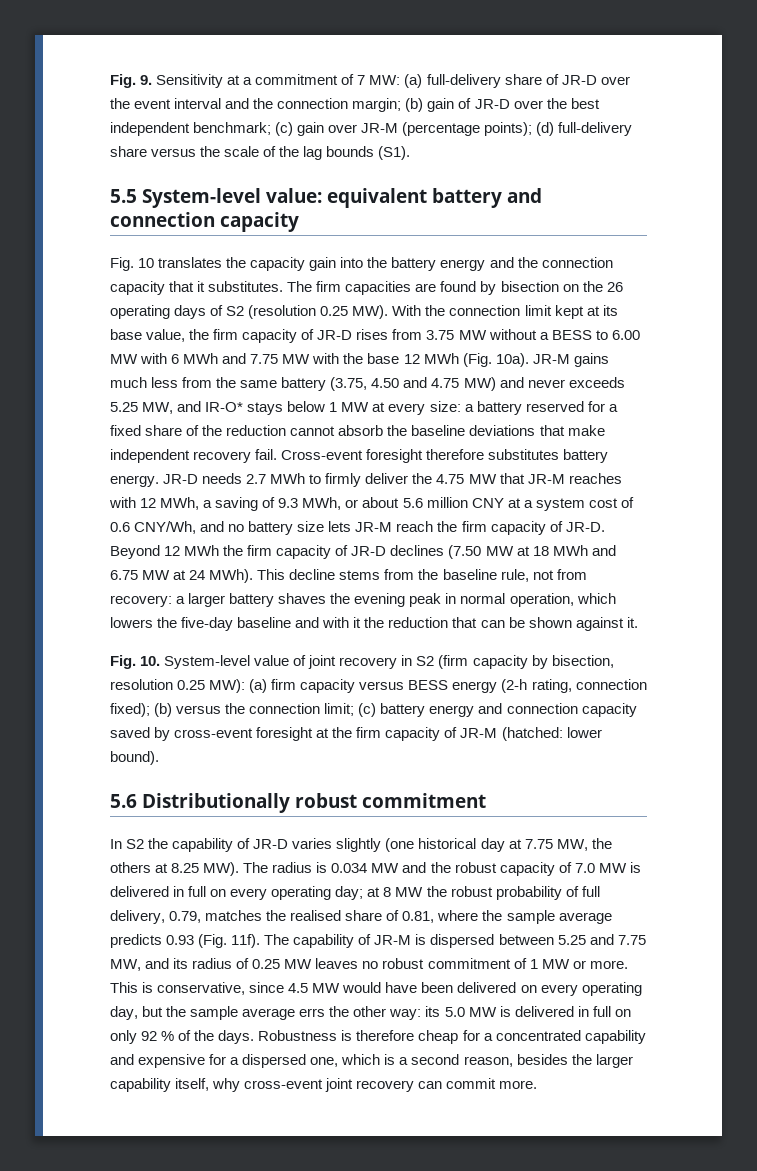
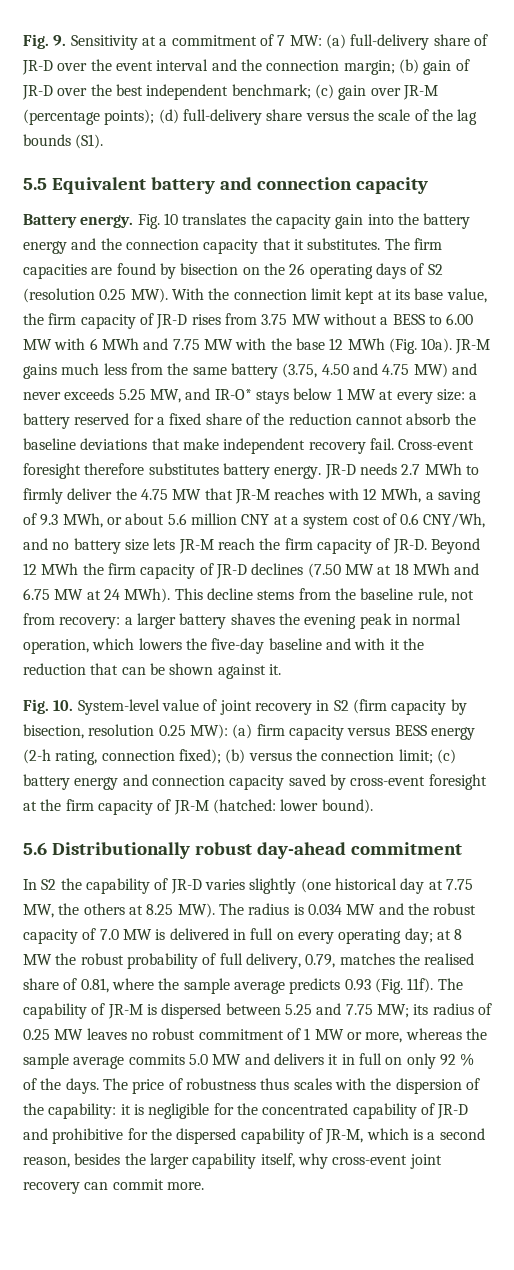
[142,188,427,208] System-level value: equivalent -> [51,177,146,194] Equivalent
(299, 222) none -> [23,214,134,228] Battery energy.
(357, 800) none -> [256,842,346,859] day-ahead
[110,958,170,971] MW, and -> [376,1004,409,1018] MW;
[589,960,628,969] [110,982,642,996] [110,1006,574,1020] more. This is conservative, since 4.5 MW would have been delivered on every operating day, but the sample average errs the other way: its 5.0 MW is delivered -> [365,1028,487,1043] [23,1053,339,1069] more, whereas the sample average commits 5.0 MW and delivers it
[258,1030,646,1044] [110,1054,339,1068] Robustness is therefore cheap for a concentrated capability and expensive for a dispersed one, -> [102,1078,480,1094] [23,1103,469,1119] [23,1128,364,1144] The price of robustness thus scales with the dispersion of the capability: it is negligible for the concentrated capability of JR-D and prohibitive for the dispersed capability of JR-M,

